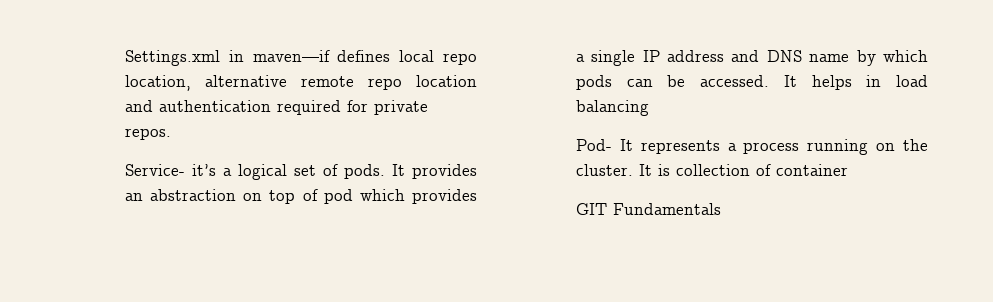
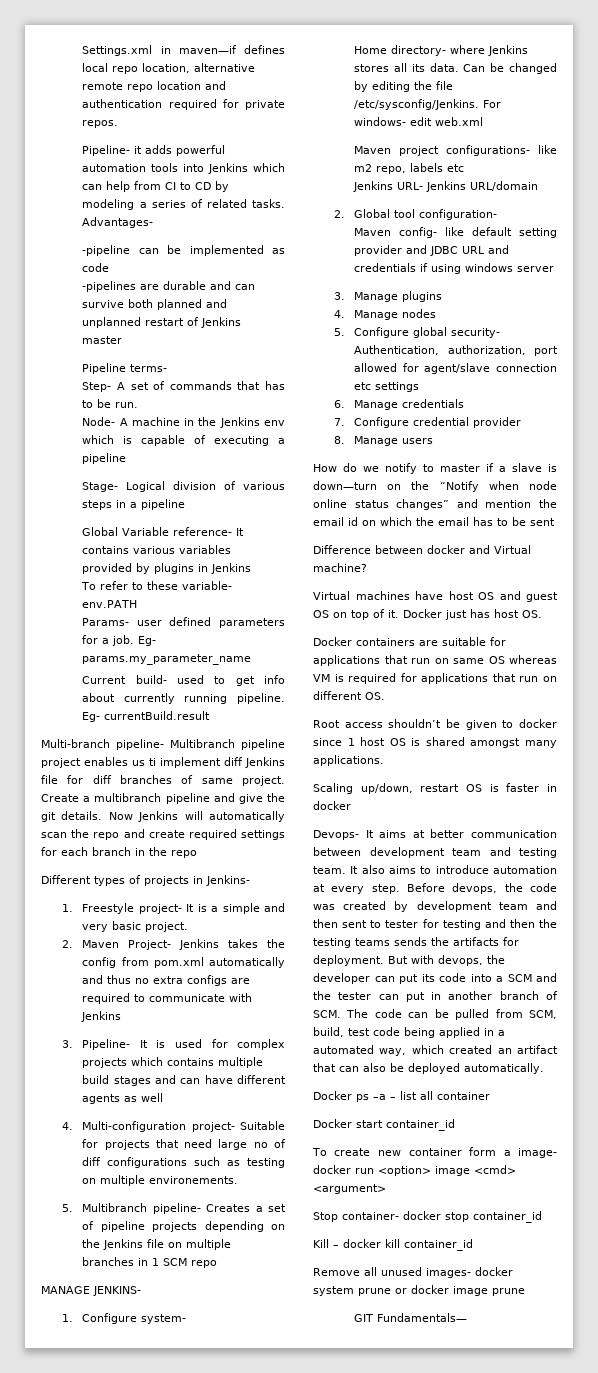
[124,164,478,180] [124,189,477,204] [575,50,928,66] [575,75,928,90] [575,100,649,116] [575,139,928,155] [575,164,848,176] Service- it’s a logical set of pods. It provides an abstraction on top of pod which provides a single IP address and DNS name by which pods can be accessed. It helps in load balancing // Pod- It represents a process running on the cluster. It is collection of container -> [82,145,226,156] [82,163,285,174] [82,181,230,192] [82,199,285,210] [82,217,154,228] [82,245,285,256] [82,263,110,272] [82,281,256,292] [82,299,228,310] [82,317,242,328] [82,336,123,344] [82,363,168,374] [82,381,285,392] [82,399,139,408] [82,417,285,428] [82,435,285,446] [82,453,127,464] [82,481,285,492] [82,499,186,510] [82,527,245,536] [82,545,232,554] [82,563,252,574] [81,581,233,590] [82,600,138,608] [82,617,285,628] [82,635,157,646] [82,654,252,665] [82,675,285,686] [82,693,285,704] [82,711,211,722] [41,739,285,750] [41,757,285,768] [41,775,285,786] [41,793,285,804] [41,811,285,822] [41,829,285,840] [41,847,197,858] [41,875,250,886] [61,903,285,914] [82,921,189,932] [61,939,285,950] [82,957,285,968] [82,975,251,986] [82,993,253,1004] [81,1011,122,1022] [61,1039,285,1050] [82,1057,264,1068] [82,1075,286,1086] [82,1093,164,1104] [61,1121,285,1132] [82,1139,286,1150] [82,1157,285,1168] [82,1175,239,1186] [61,1203,286,1214] [82,1221,285,1232] [82,1239,232,1250] [82,1257,218,1268] [41,1286,141,1296] [61,1313,187,1324] [354,45,529,56] [354,63,557,74] [354,81,454,92] [354,99,502,110] [354,117,484,126] [354,145,557,156] [354,163,465,174] [353,181,539,192] [333,209,498,220] [354,227,557,238] [354,245,510,256] [354,263,555,274] [333,291,443,302] [333,309,437,320] [333,327,501,338] [354,345,558,356] [354,363,557,374] [354,382,420,392] [333,399,465,410] [333,417,522,428] [333,436,434,446] [313,463,557,474] [313,481,557,492] [313,499,557,510] [313,517,555,526] [313,545,531,554] [313,563,367,572] [313,591,558,602] [313,609,542,620] [313,637,506,646] [313,655,557,666] [313,673,557,684] [313,691,385,700] [313,719,557,730] [313,737,557,748] [313,755,384,766] [313,783,557,794] [313,801,351,810] [313,829,557,840] [313,847,557,858] [313,865,557,874] [313,883,557,894] [313,901,557,912] [313,919,557,930] [313,937,519,948] [313,955,505,966] [313,973,557,984] [313,991,558,1002] [313,1009,557,1020] [313,1027,505,1038] [313,1045,558,1056] [313,1063,544,1074] [313,1091,490,1102] [313,1119,455,1131] [312,1147,557,1158] [313,1165,516,1176] [313,1184,386,1194] [313,1211,542,1223] [313,1239,473,1251] [313,1267,513,1278] [313,1285,525,1296] Pipeline- it adds powerful automation tools into Jenkins which can help from CI to CD by modeling a series of related tasks. Advantages- // -pipeline can be implemented as code // -pipelines are durable and can survive both planned and unplanned restart of Jenkins master // Pipeline terms- // Step- A set of commands that has to be run. // Node- A machine in the Jenkins env which is capable of executing a pipeline // Stage- Logical division of various steps in a pipeline // Global Variable reference- It contains various variables provided by plugins in Jenkins // To refer to these variable- env.PATH // Params- user defined parameters for a job. Eg- params.my_parameter_name // Current build- used to get info about currently running pipeline. Eg- currentBuild.result // Multi-branch pipeline- Multibranch pipeline project enables us ti implement diff Jenkins file for diff branches of same project. Create a multibranch pipeline and give the git details. Now Jenkins will automatically scan the repo and create required settings for each branch in the repo // Different types of projects in Jenkins- // 1. Freestyle project- It is a simple and very basic project. // 2. Maven Project- Jenkins takes the config from pom.xml automatically and thus no extra configs are required to communicate with Jenkins // 3. Pipeline- It is used for complex projects which contains multiple build stages and can have different agents as well // 4. Multi-configuration project- Suitable for projects that need large no of diff configurations such as testing on multiple environements. // 5. Multibranch pipeline- Creates a set of pipeline projects depending on the Jenkins file on multiple branches in 1 SCM repo // MANAGE JENKINS- // 1. Configure system- // Home directory- where Jenkins stores all its data. Can be changed by editing the file /etc/sysconfig/Jenkins. For windows- edit web.xml // Maven project configurations- like m2 repo, labels etc // Jenkins URL- Jenkins URL/domain // 2. Global tool configuration- // Maven config- like default setting provider and JDBC URL and credentials if using windows server // 3. Manage plugins // 4. Manage nodes // 5. Configure global security- Authentication, authorization, port allowed for agent/slave connection etc settings // 6. Manage credentials // 7. Configure credential provider // 8. Manage users // How do we notify to master if a slave is down—turn on the “Notify when node online status changes” and mention the email id on which the email has to be sent // Difference between docker and Virtual machine? // Virtual machines have host OS and guest OS on top of it. Docker just has host OS. // Docker containers are suitable for applications that run on same OS whereas VM is required for applications that run on different OS. // Root access shouldn’t be given to docker since 1 host OS is shared amongst many applications. // Scaling up/down, restart OS is faster in docker // Devops- It aims at better communication between development team and testing team. It also aims to introduce automation at every step. Before devops, the code was created by development team and then sent to tester for testing and then the testing teams sends the artifacts for deployment. But with devops, the developer can put its code into a SCM and the tester can put in another branch of SCM. The code can be pulled from SCM, build, test code being applied in a automated way, which created an artifact that can also be deployed automatically. // Docker ps –a – list all container // Docker start container_id // To create new container form a image- docker run <option> image <cmd> <argument> // Stop container- docker stop container_id // Kill – docker kill container_id // Remove all unused images- docker system prune or docker image prune
[612,203,721,215] Fundamentals -> [377,1313,468,1322] Fundamentals—

